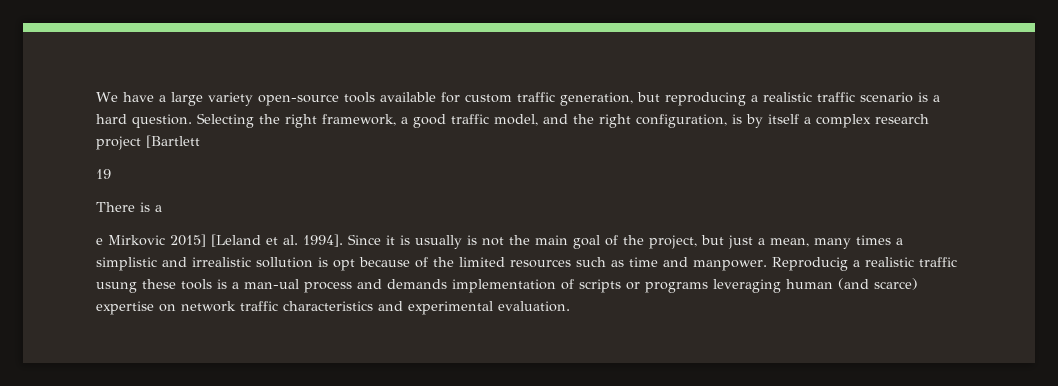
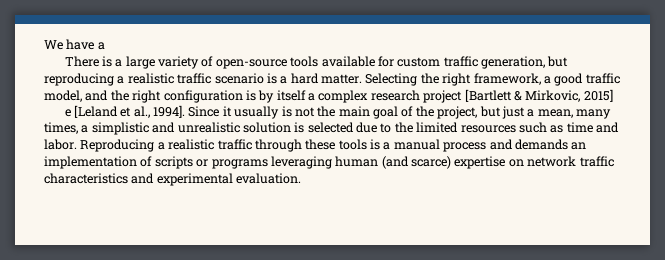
(166, 98) none -> [64,56,123,67] // There is a
(253, 99) none -> [201,56,214,67] of
[132,114,192,128] question. -> [321,74,362,84] matter.
[636,114,727,128] configuration, -> [163,90,243,103] configuration
[96,169,111,179] [96,202,162,212] // 19 // There is a -> [513,89,613,102] & Mirkovic, 2015]
[108,234,206,247] Mirkovic 2015] -> (71, 113) none
[283,235,298,245] al. -> [133,106,150,118] al.,
[400,235,410,245] is -> (232, 111) none
[856,235,891,245] times -> [44,122,78,134] times,
[192,257,428,271] irrealistic sollution is opt because of -> [177,122,392,133] unrealistic solution is selected due to
[693,257,957,271] [96,282,137,293] manpower. Reproducig a realistic traffic usung -> [44,139,302,152] labor. Reproducing a realistic traffic through
[244,279,299,289] man-ual -> [393,139,440,150] manual
(447, 284) none -> [571,142,587,150] an

